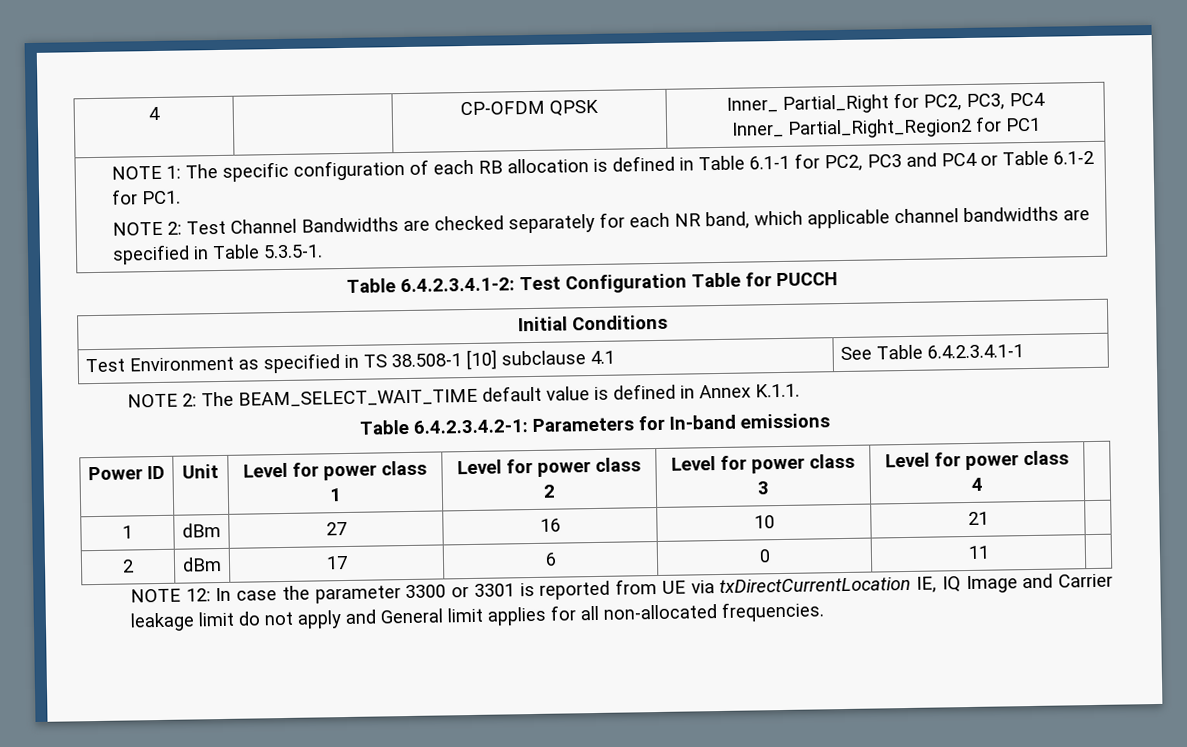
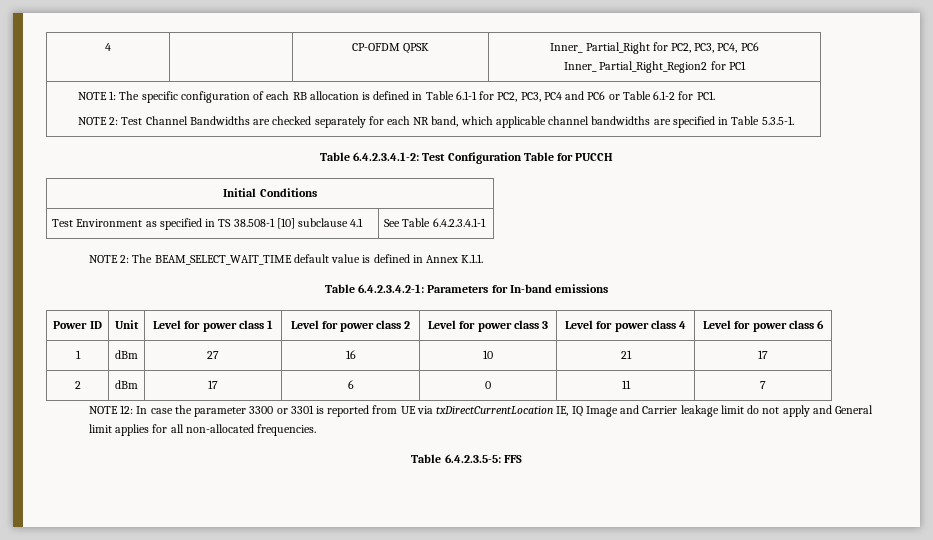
[1009,92,1045,107] PC4 -> [717,42,759,53] PC4, PC6
[867,152,978,168] PC3 and PC4 -> [520,91,606,102] PC3, PC4 and PC6
(983, 484) none -> [703,320,824,332] Level for power class 6
(989, 518) none -> [758,350,768,359] 17
(990, 552) none -> [760,381,766,389] 7
(824, 611) none -> [411,454,522,463] // Table 6.4.2.3.5-5: FFS

